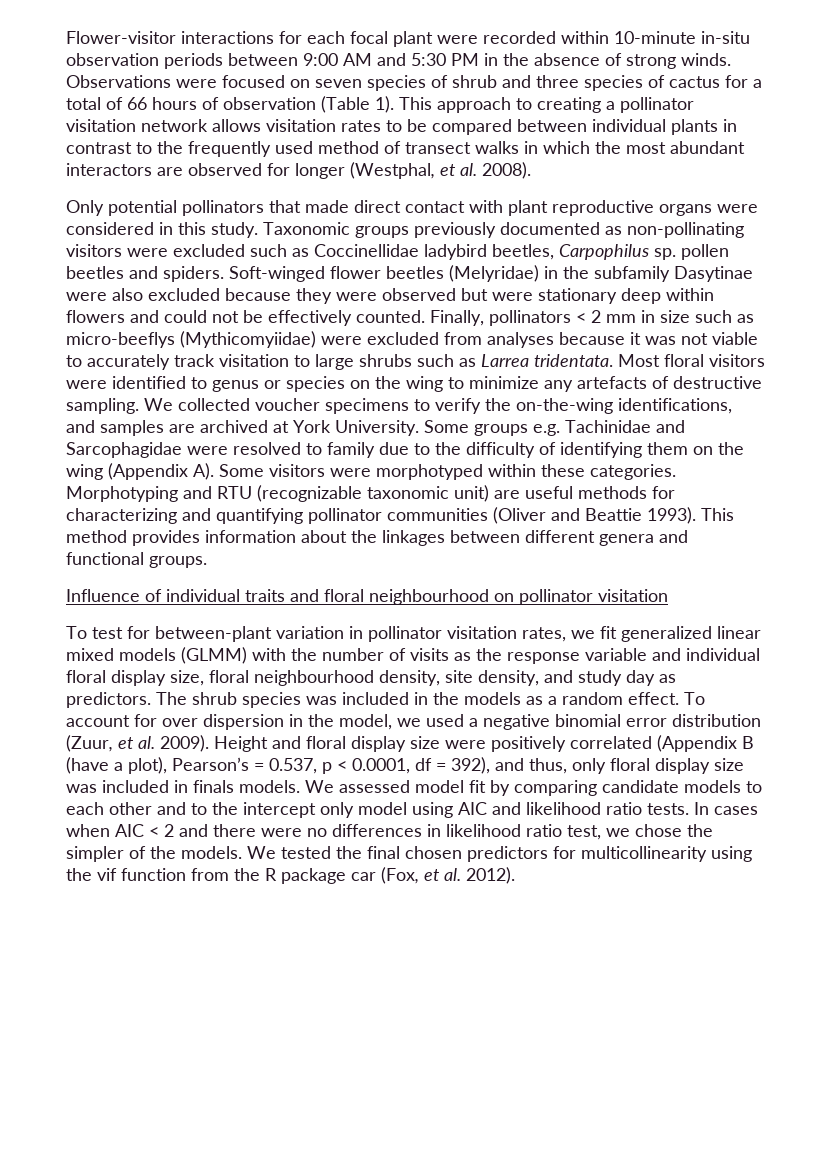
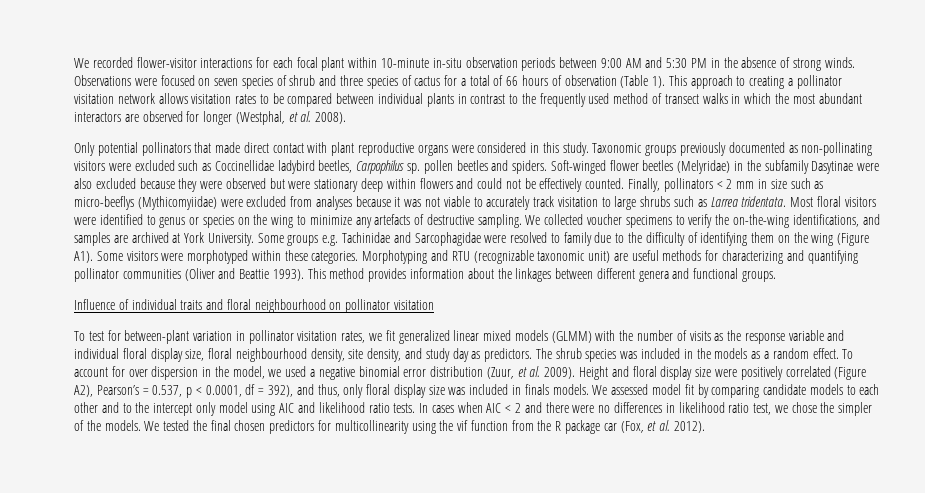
[66,31,176,44] Flower-visitor -> [74,57,197,68] We recorded flower-visitor
[437,31,556,44] were recorded -> (345, 64) none
[108,463,214,480] (Appendix A). -> [837,233,870,246] [74,251,93,263] (Figure A1).
[657,735,754,752] [66,757,167,774] (Appendix B (have a plot), -> [834,367,867,380] [74,385,93,397] (Figure A2),

